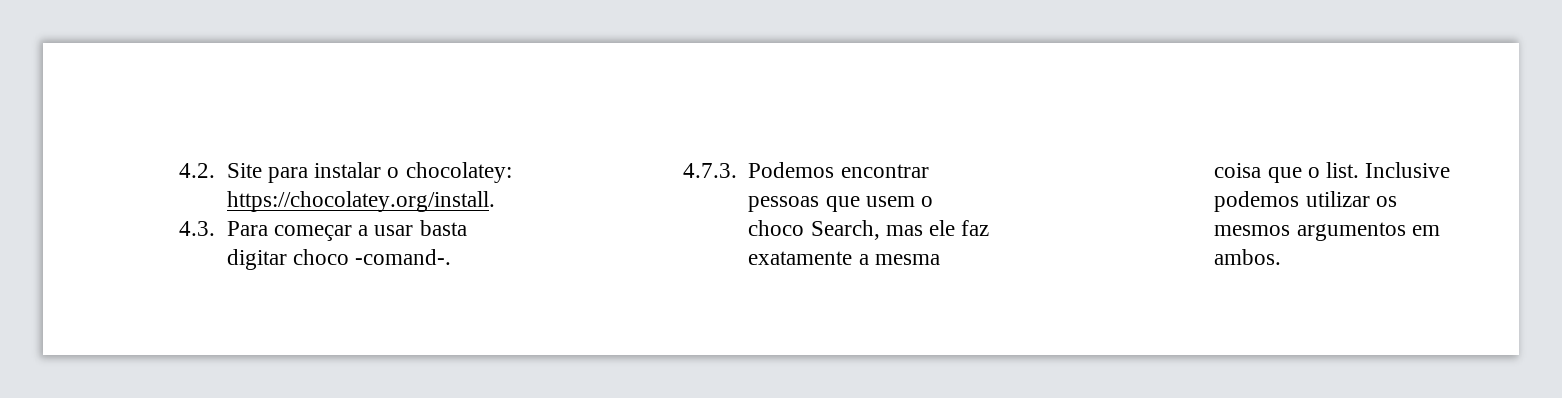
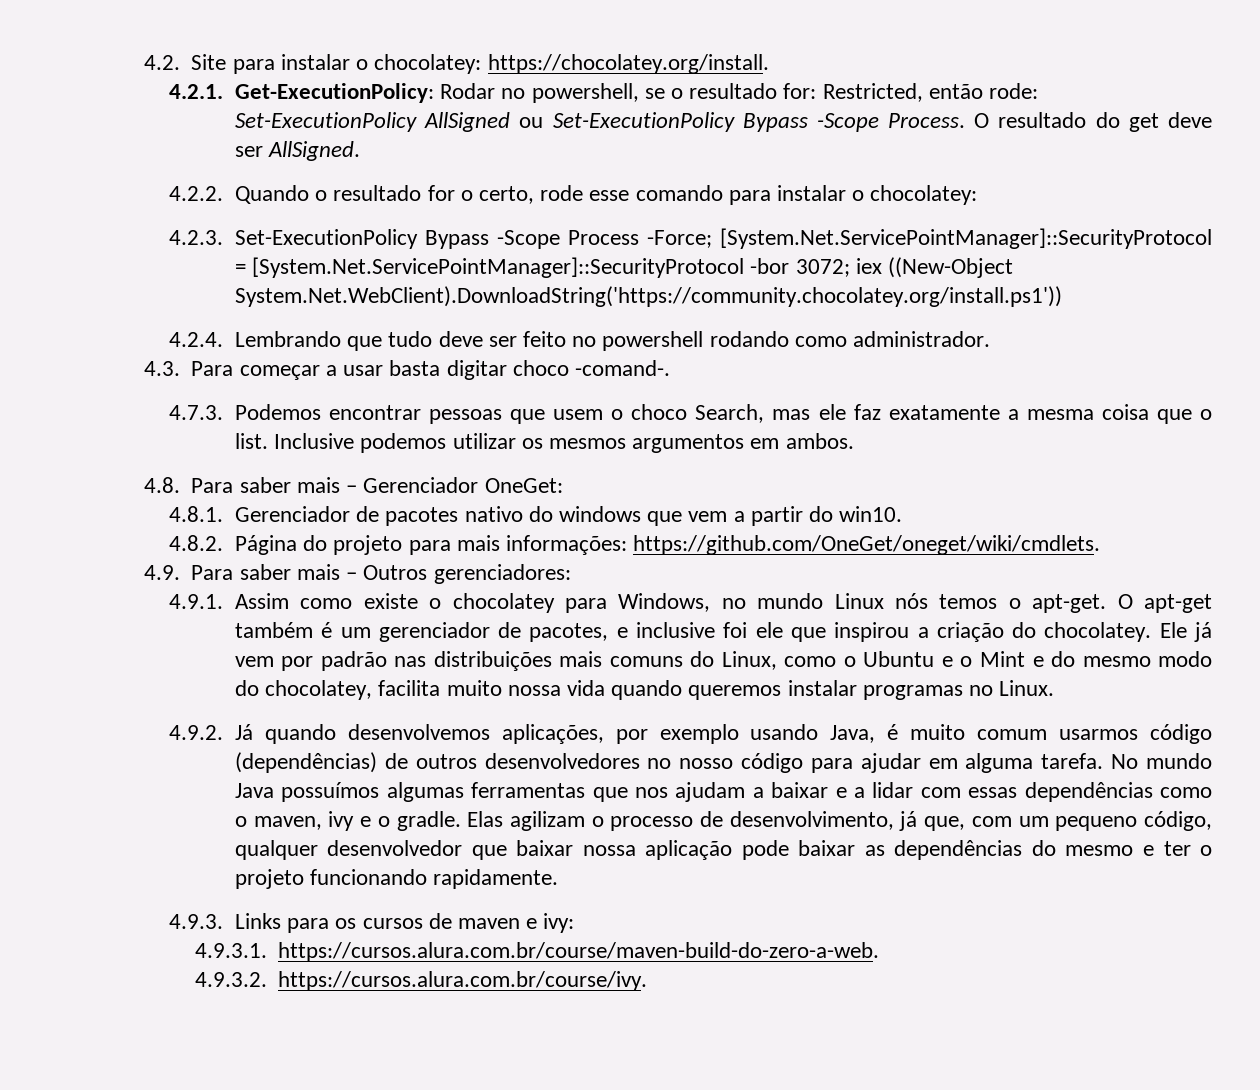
(495, 201) none -> [169,83,1039,103] [234,112,1212,132] [234,141,361,161] [169,185,978,205] [169,228,1212,249] [234,257,1014,278] [234,286,1062,307] [169,331,991,351] // 4.2.1. Get-ExecutionPolicy: Rodar no powershell, se o resultado for: Restricted, então rode: Set-ExecutionPolicy AllSigned ou Set-ExecutionPolicy Bypass -Scope Process. O resultado do get deve ser AllSigned. // 4.2.2. Quando o resultado for o certo, rode esse comando para instalar o chocolatey: // 4.2.3. Set-ExecutionPolicy Bypass -Scope Process -Force; [System.Net.ServicePointManager]::SecurityProtocol = [System.Net.ServicePointManager]::SecurityProtocol -bor 3072; iex ((New-Object System.Net.WebClient).DownloadString('https://community.chocolatey.org/install.ps1')) // 4.2.4. Lembrando que tudo deve ser feito no powershell rodando como administrador.
(1282, 257) none -> [143,477,563,493] [169,506,903,526] [169,535,1101,555] [143,564,571,584] [169,593,1212,613] [234,622,1212,642] [234,651,1213,671] [234,680,1055,700] [169,724,1212,744] [234,752,1213,773] [234,782,1212,802] [234,811,1212,831] [234,840,1213,860] [234,869,559,889] [169,913,575,933] [194,942,880,962] [194,971,648,991] // 4.8. Para saber mais – Gerenciador OneGet: // 4.8.1. Gerenciador de pacotes nativo do windows que vem a partir do win10. // 4.8.2. Página do projeto para mais informações: https://github.com/OneGet/oneget/wiki/cmdlets. // 4.9. Para saber mais – Outros gerenciadores: // 4.9.1. Assim como existe o chocolatey para Windows, no mundo Linux nós temos o apt-get. O apt-get também é um gerenciador de pacotes, e inclusive foi ele que inspirou a criação do chocolatey. Ele já vem por padrão nas distribuições mais comuns do Linux, como o Ubuntu e o Mint e do mesmo modo do chocolatey, facilita muito nossa vida quando queremos instalar programas no Linux. // 4.9.2. Já quando desenvolvemos aplicações, por exemplo usando Java, é muito comum usarmos código (dependências) de outros desenvolvedores no nosso código para ajudar em alguma tarefa. No mundo Java possuímos algumas ferramentas que nos ajudam a baixar e a lidar com essas dependências como o maven, ivy e o gradle. Elas agilizam o processo de desenvolvimento, já que, com um pequeno código, qualquer desenvolvedor que baixar nossa aplicação pode baixar as dependências do mesmo e ter o projeto funcionando rapidamente. // 4.9.3. Links para os cursos de maven e ivy: // 4.9.3.1. https://cursos.alura.com.br/course/maven-build-do-zero-a-web. // 4.9.3.2. https://cursos.alura.com.br/course/ivy.

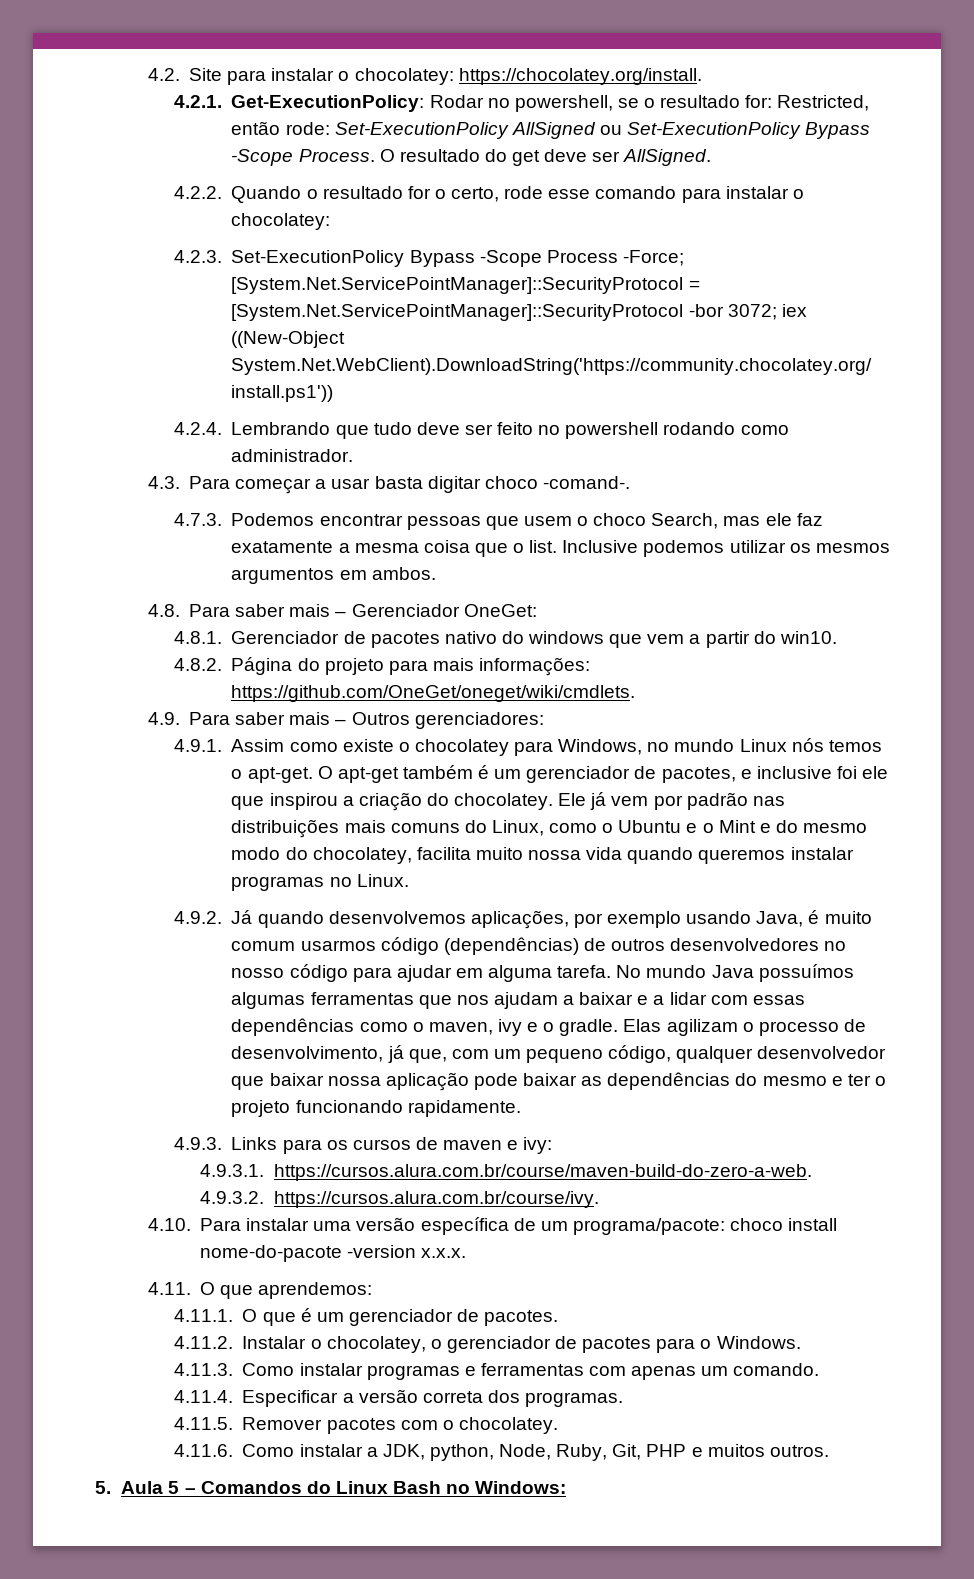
(648, 981) none -> [147,1217,838,1235] [200,1245,467,1262] [147,1282,373,1299] [173,1308,559,1326] [173,1336,801,1353] [173,1363,820,1380] [173,1389,624,1407] [173,1417,558,1434] [173,1444,829,1461] [95,1481,567,1494] // 4.10. Para instalar uma versão específica de um programa/pacote: choco install nome-do-pacote -version x.x.x. // 4.11. O que aprendemos: // 4.11.1. O que é um gerenciador de pacotes. // 4.11.2. Instalar o chocolatey, o gerenciador de pacotes para o Windows. // 4.11.3. Como instalar programas e ferramentas com apenas um comando. // 4.11.4. Especificar a versão correta dos programas. // 4.11.5. Remover pacotes com o chocolatey. // 4.11.6. Como instalar a JDK, python, Node, Ruby, Git, PHP e muitos outros. // 5. Aula 5 – Comandos do Linux Bash no Windows:

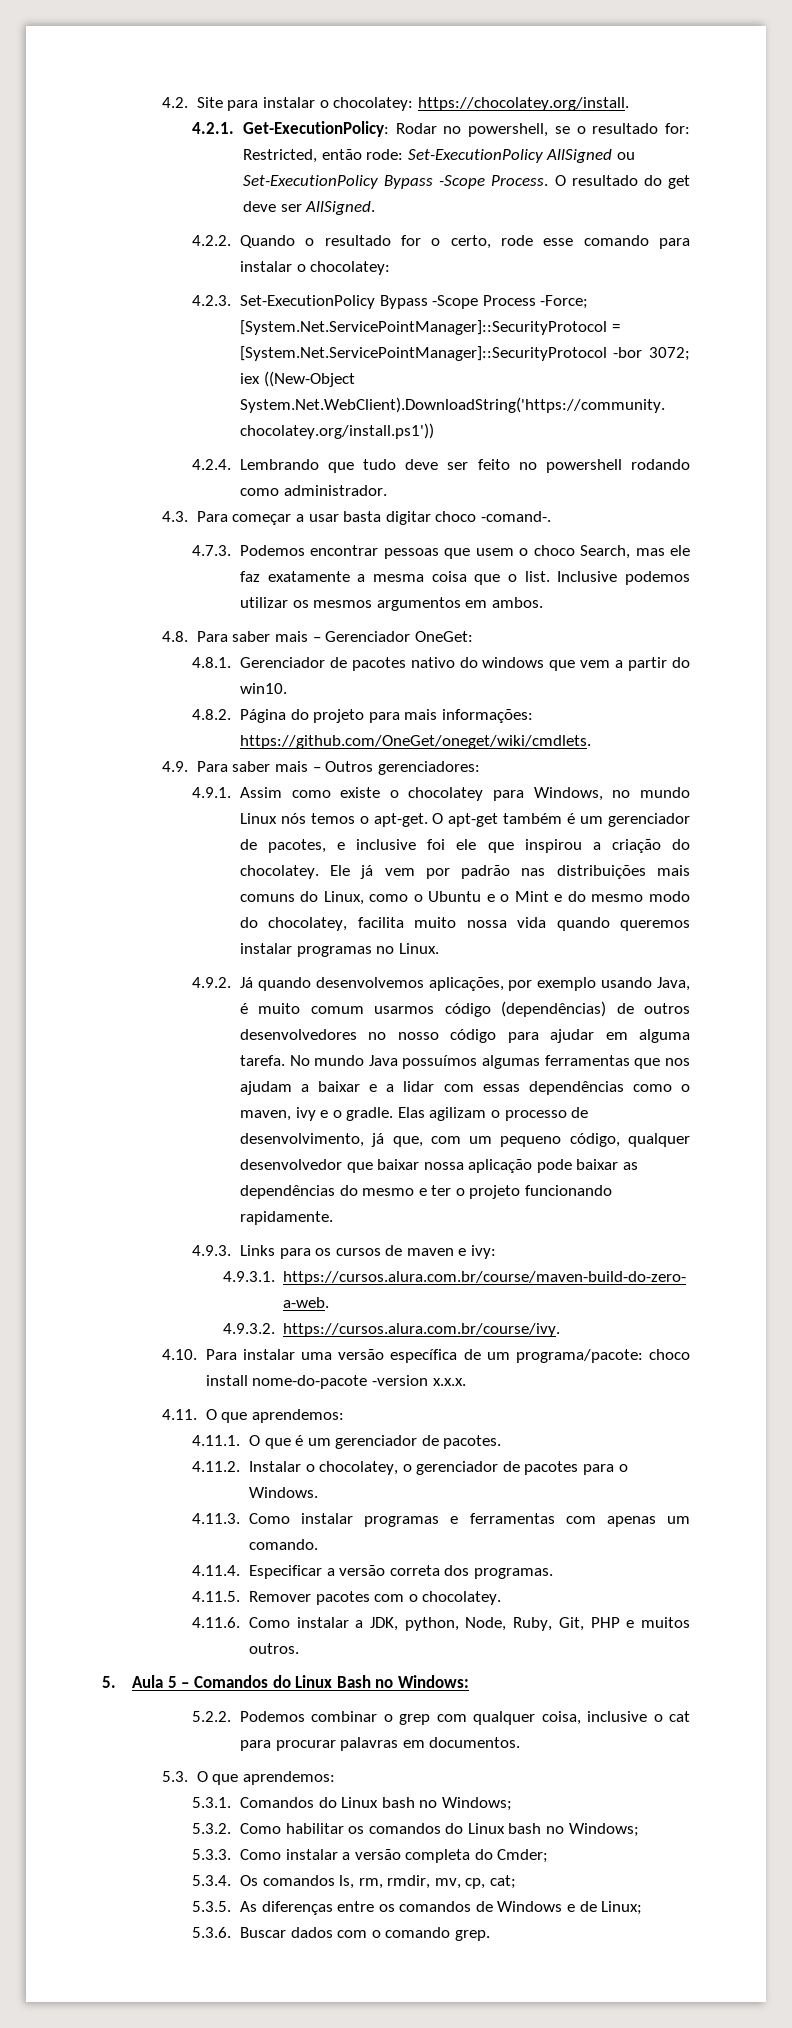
(567, 1487) none -> [192,1711,690,1725] [239,1737,521,1751] [162,1771,335,1785] [192,1797,512,1811] [192,1823,639,1837] [192,1849,549,1863] [192,1875,517,1889] [192,1901,643,1915] [192,1927,490,1941] // 5.2.2. Podemos combinar o grep com qualquer coisa, inclusive o cat para procurar palavras em documentos. // 5.3. O que aprendemos: // 5.3.1. Comandos do Linux bash no Windows; // 5.3.2. Como habilitar os comandos do Linux bash no Windows; // 5.3.3. Como instalar a versão completa do Cmder; // 5.3.4. Os comandos ls, rm, rmdir, mv, cp, cat; // 5.3.5. As diferenças entre os comandos de Windows e de Linux; // 5.3.6. Buscar dados com o comando grep.

